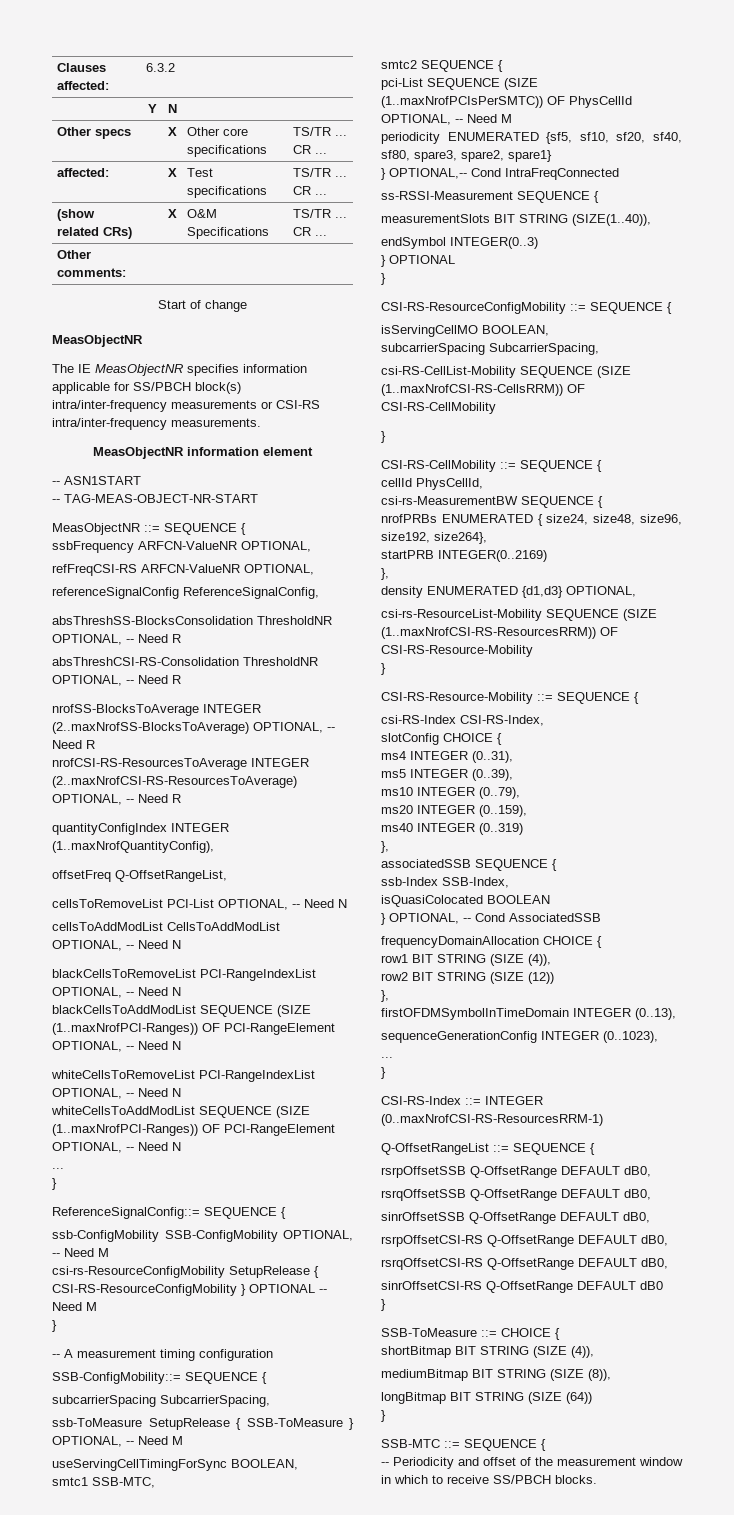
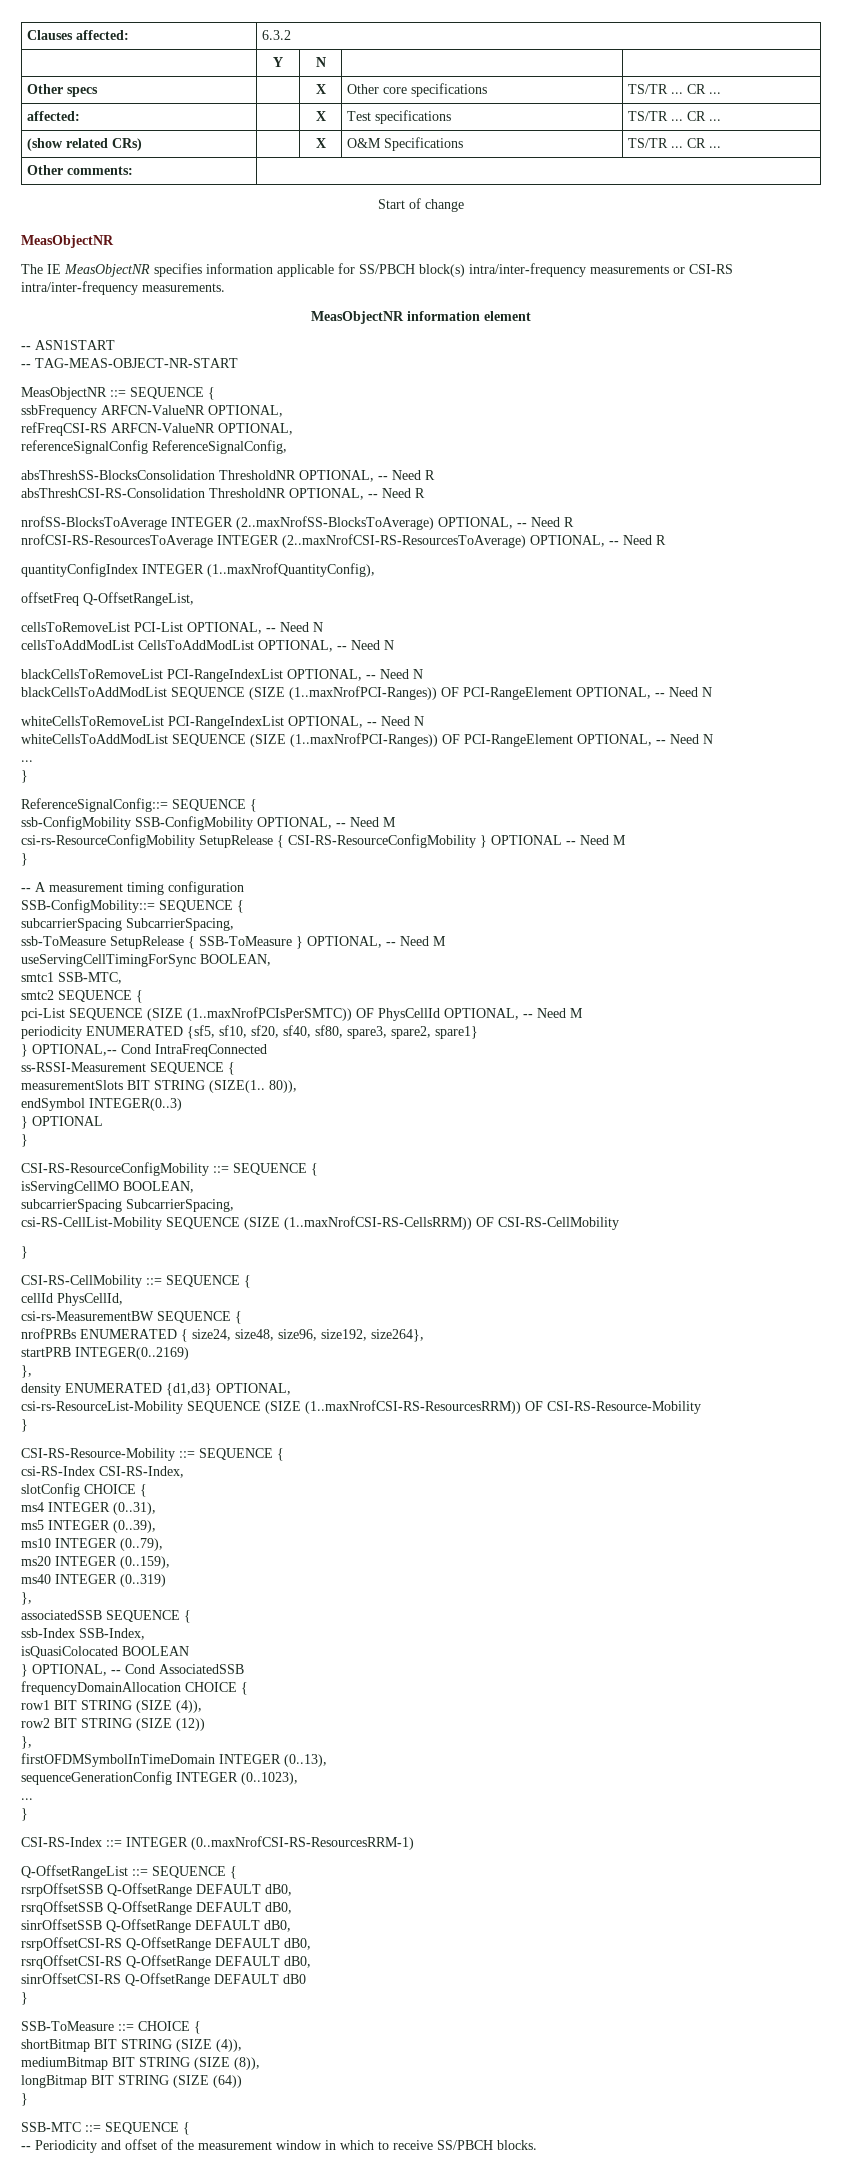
[572,214,651,226] (SIZE(1..40)), -> [209,1080,297,1093] (SIZE(1.. 80)),

